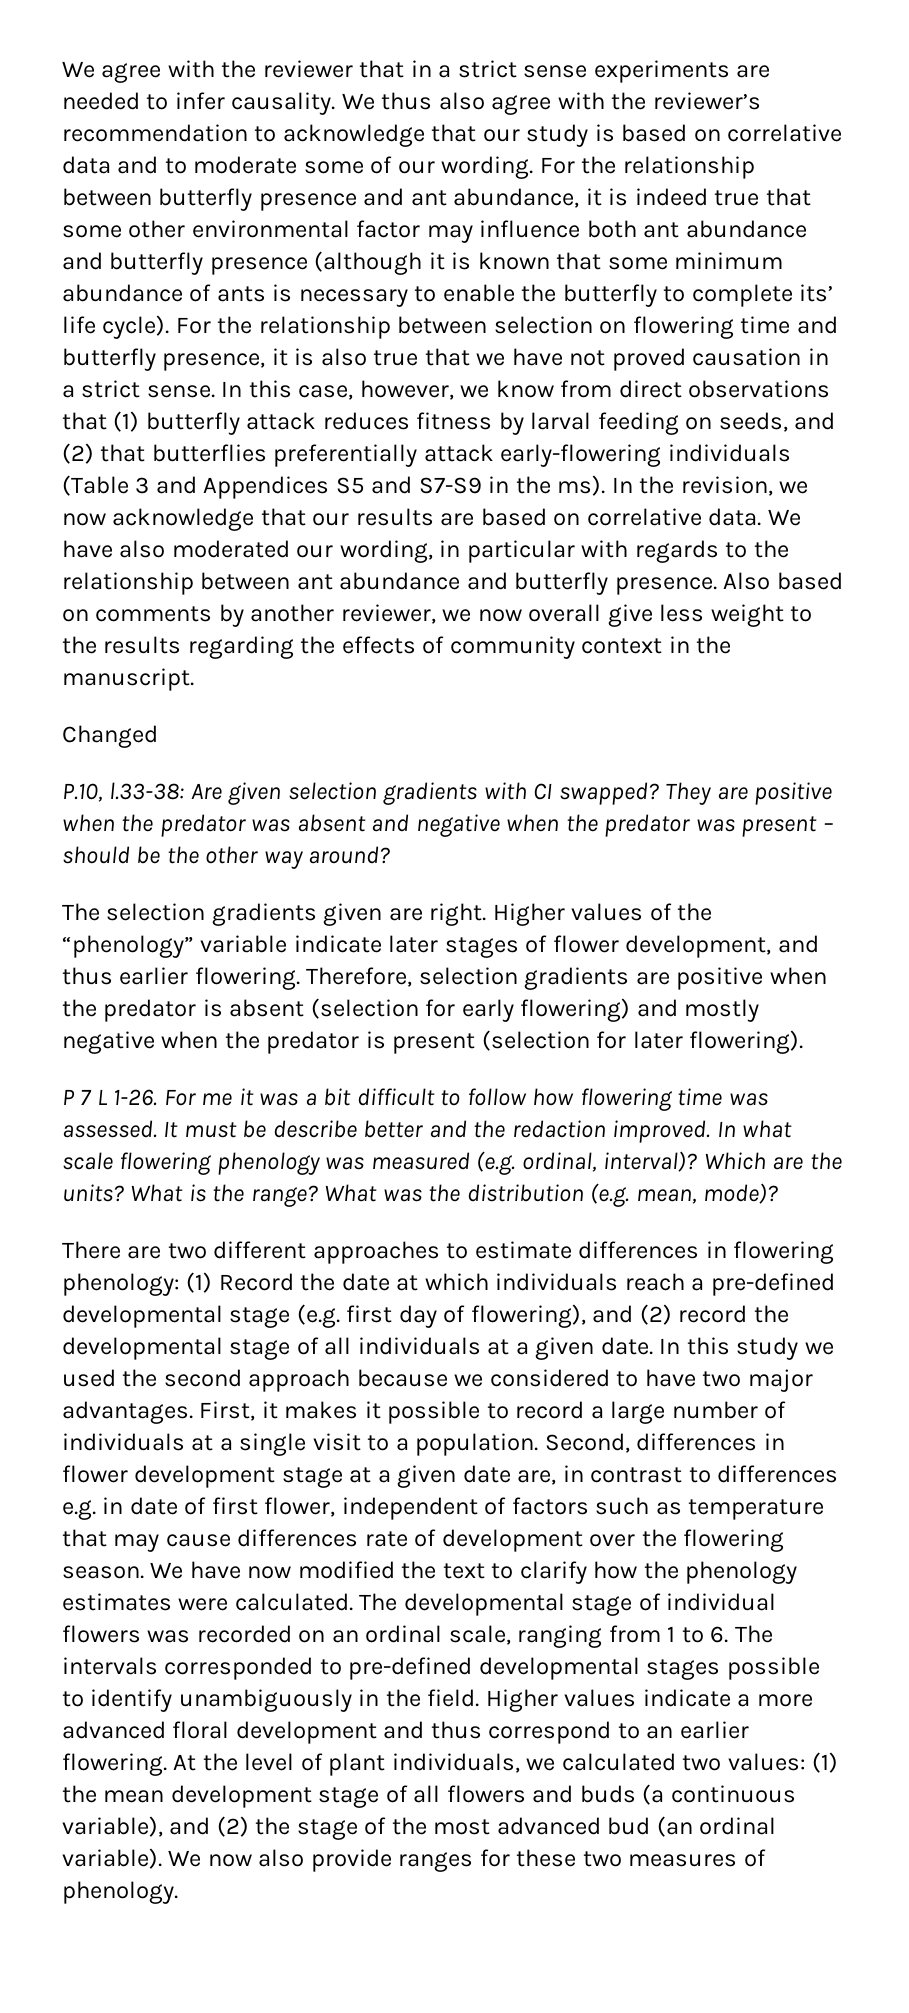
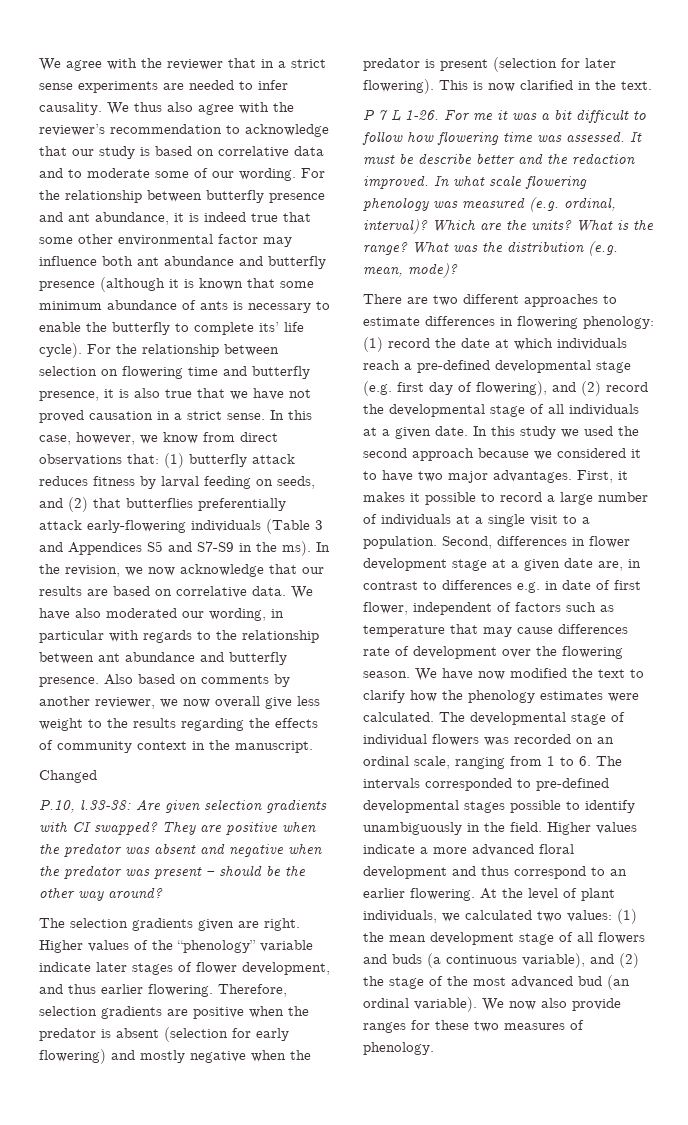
[62,412,107,430] that -> [127,454,159,464] that:
(804, 1042) none -> [439,80,652,92] This is now clarified in the text.
[218,1273,294,1291] Record -> [388,338,430,348] record
(610, 1378) none -> [631,449,641,458] it

